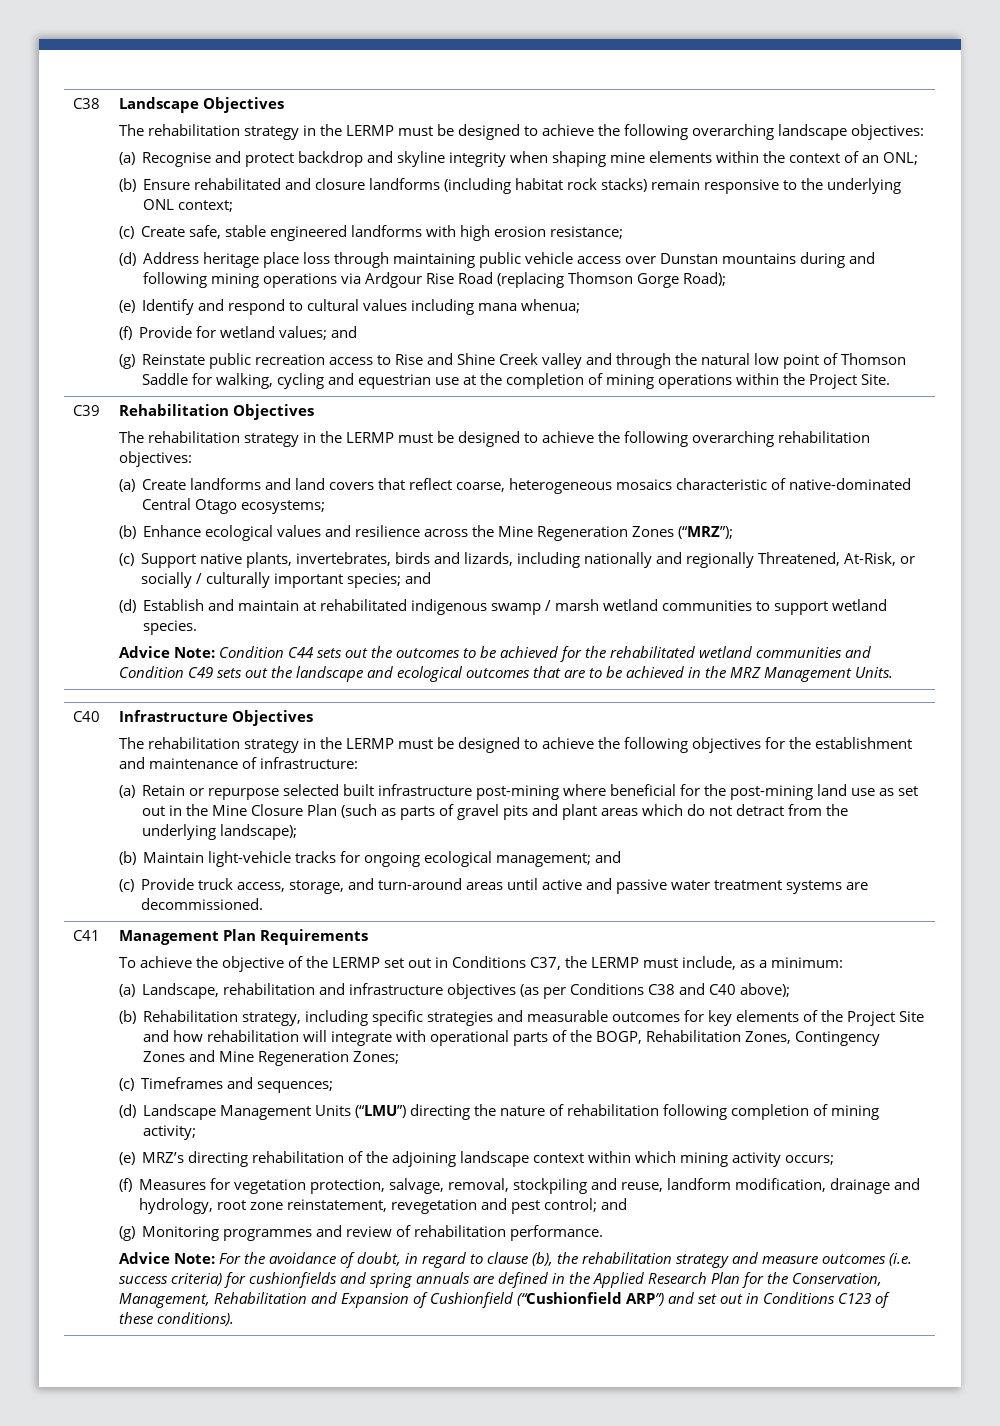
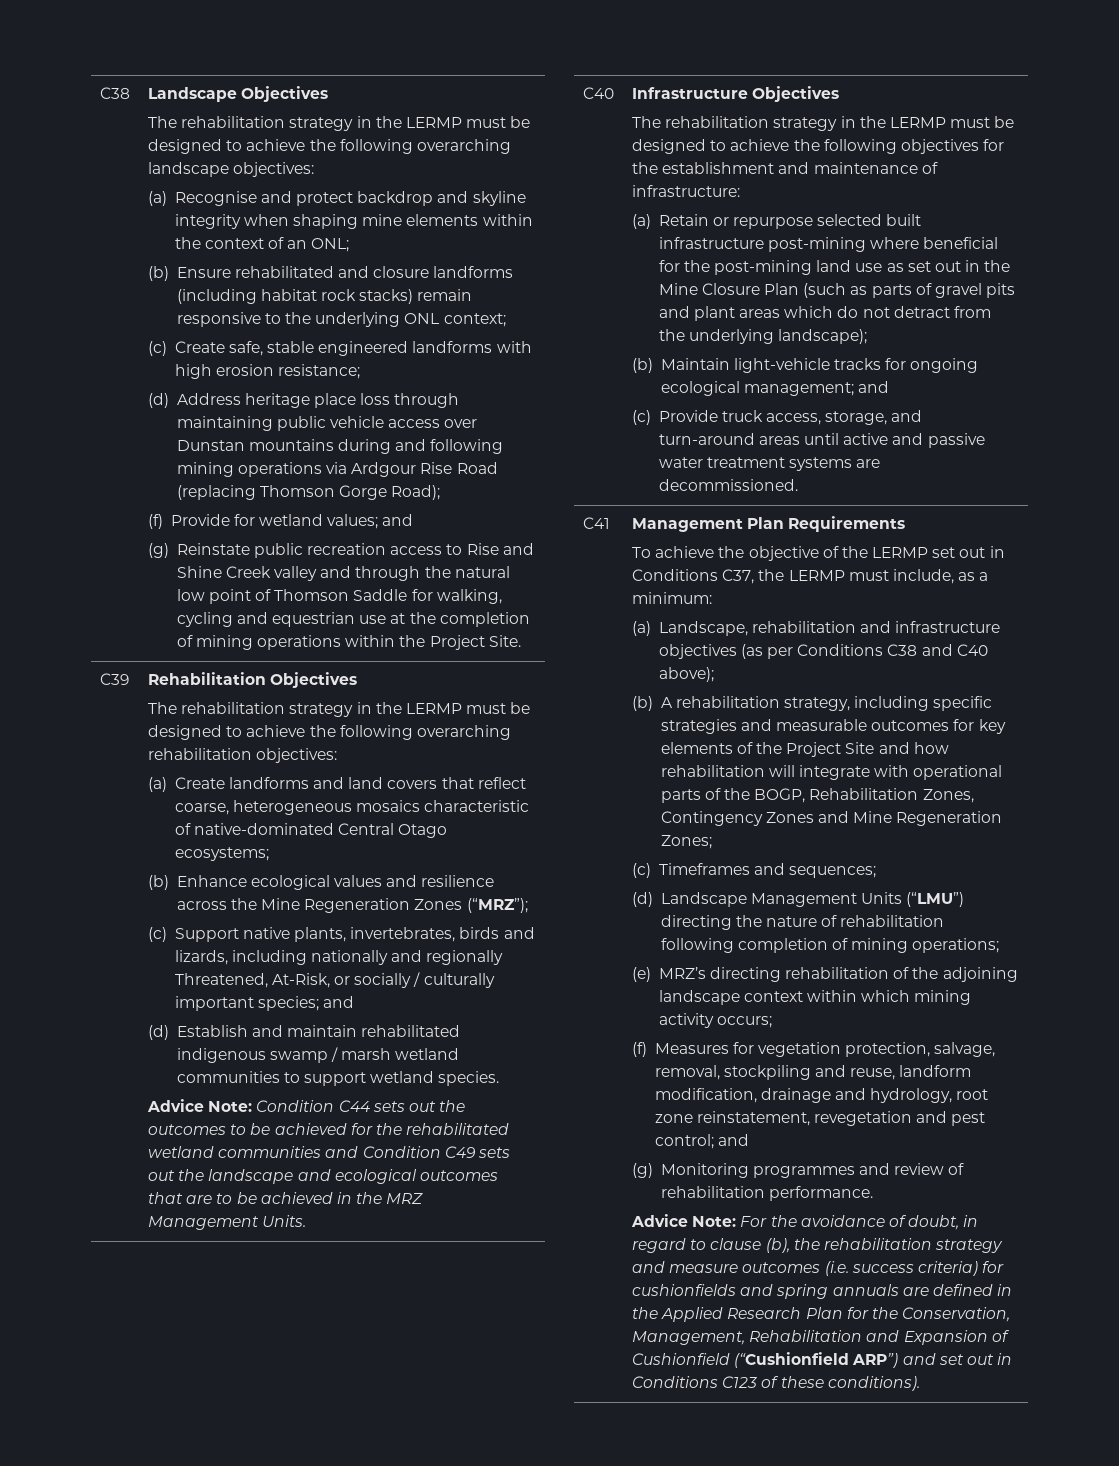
[119,299,581,315] // (e) Identify and respond to cultural values including mana whenua; -> (441, 492) none
[303,601,317,611] at -> (358, 1031) none
[143,1010,239,1022] Rehabilitation -> [660,696,780,708] A rehabilitation
[143,1125,197,1140] activity; -> [912,938,1000,953] operations;

